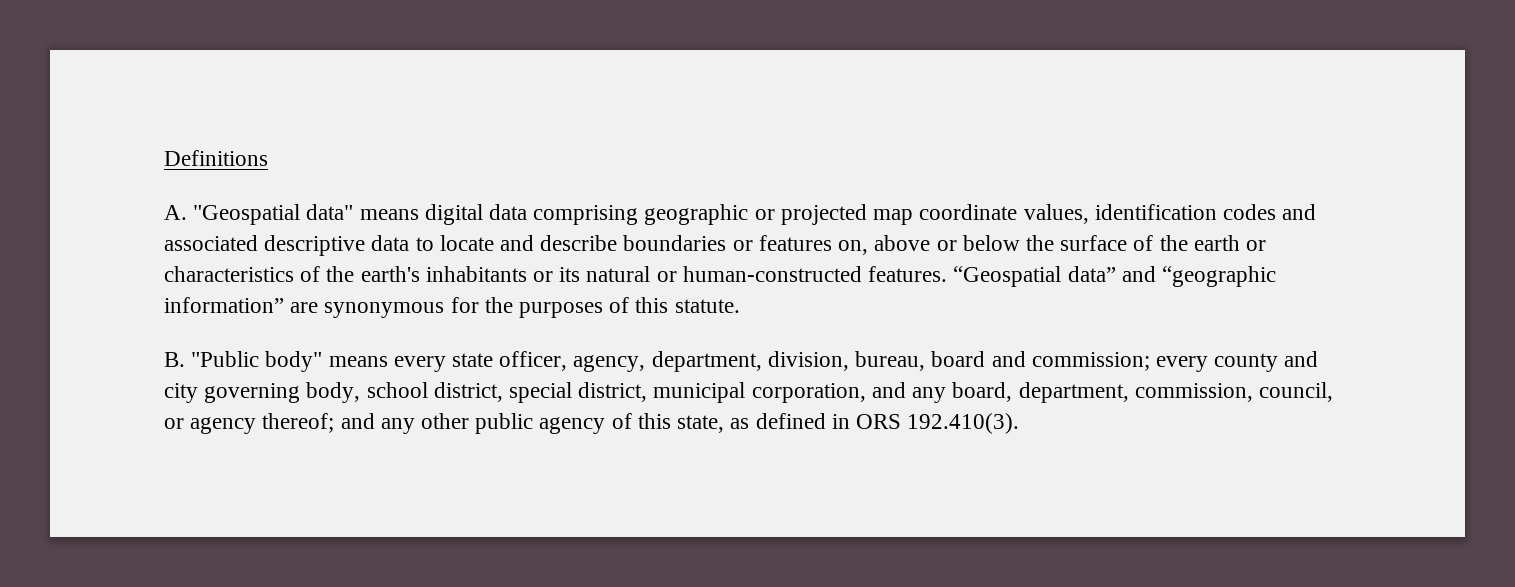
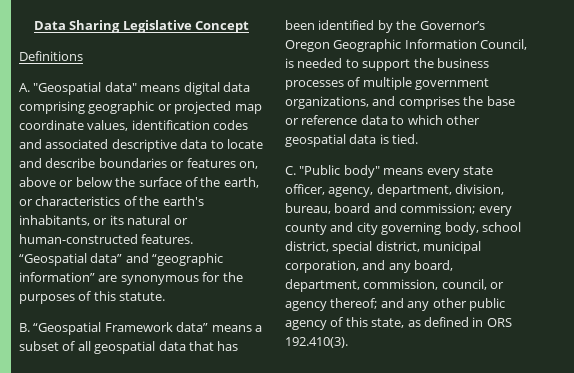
(164, 158) none -> [33,20,250,33] Data Sharing Legislative Concept //
[1193,235,1240,251] earth -> [223,177,259,188] earth,
[425,266,527,282] inhabitants -> [19,215,90,226] inhabitants,
(185, 359) none -> [33,322,262,335] [19,341,239,354] [285,20,485,33] [285,39,528,52] [285,58,489,71] [285,77,490,90] [285,96,515,109] [285,115,480,125] [285,134,419,147] [285,166,296,175] “Geospatial Framework data” means a subset of all geospatial data that has been identified by the Governor’s Oregon Geographic Information Council, is needed to support the business processes of multiple government organizations, and comprises the base or reference data to which other geospatial data is tied. // C.

